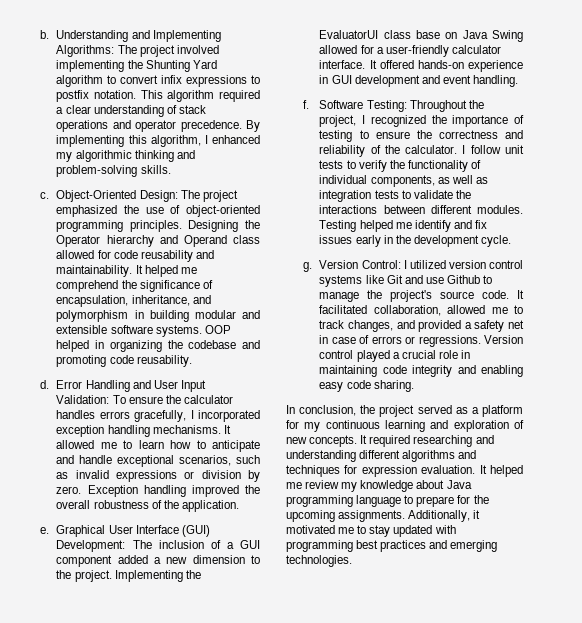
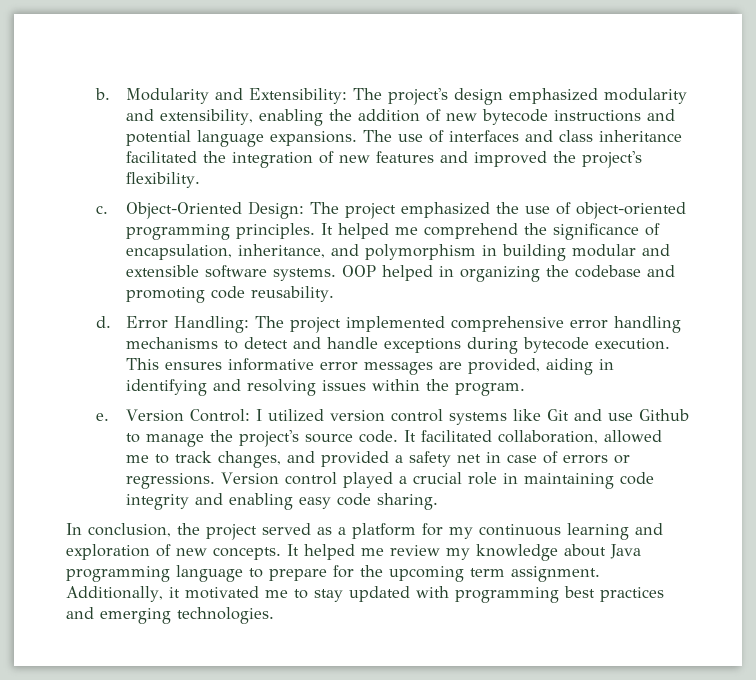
[56,30,221,42] [56,45,219,57] [56,60,217,72] [56,75,260,87] [56,90,260,102] [56,105,206,117] [56,120,260,132] [56,135,260,147] [56,150,195,162] [56,165,171,177] Understanding and Implementing Algorithms: The project involved implementing the Shunting Yard algorithm to convert infix expressions to postfix notation. This algorithm required a clear understanding of stack operations and operator precedence. By implementing this algorithm, I enhanced my algorithmic thinking and problem-solving skills. -> [125,88,687,105] [125,109,675,126] [125,130,682,147] [125,151,642,168] [125,172,200,188] Modularity and Extensibility: The project's design emphasized modularity and extensibility, enabling the addition of new bytecode instructions and potential language expansions. The use of interfaces and class inheritance facilitated the integration of new features and improved the project's flexibility.
[188,220,260,232] [56,235,260,247] [56,250,214,262] [56,265,133,277] Designing the Operator hierarchy and Operand class allowed for code reusability and maintainability. -> (315, 231) none
[85,380,206,392] [56,395,233,404] [56,410,260,422] [56,425,231,437] [56,440,260,452] [56,455,260,467] [56,470,260,482] [56,485,260,497] [56,500,239,512] [39,525,210,537] [56,540,260,552] [56,555,260,567] [56,570,201,582] [319,30,523,42] [319,45,501,57] [319,60,523,72] [319,75,518,87] [302,100,484,112] [319,115,524,127] [319,130,523,142] [319,145,524,157] [319,160,481,172] [319,175,488,187] [319,190,471,202] [319,205,523,214] [319,220,487,232] [319,235,511,247] [302,262,312,272] Handling and User Input Validation: To ensure the calculator handles errors gracefully, I incorporated exception handling mechanisms. It allowed me to learn how to anticipate and handle exceptional scenarios, such as invalid expressions or division by zero. Exception handling improved the overall robustness of the application. // e. Graphical User Interface (GUI) Development: The inclusion of a GUI component added a new dimension to the project. Implementing the EvaluatorUI class base on Java Swing allowed for a user-friendly calculator interface. It offered hands-on experience in GUI development and event handling. // f. Software Testing: Throughout the project, I recognized the importance of testing to ensure the correctness and reliability of the calculator. I follow unit tests to verify the functionality of individual components, as well as integration tests to validate the interactions between different modules. Testing helped me identify and fix issues early in the development cycle. // g. -> [173,316,681,333] [125,337,670,354] [125,358,614,375] [125,379,525,396] [95,413,109,421] Handling: The project implemented comprehensive error handling mechanisms to detect and handle exceptions during bytecode execution. This ensures informative error messages are provided, aiding in identifying and resolving issues within the program. // e.
[369,435,494,447] [286,450,477,462] [286,465,487,477] required researching and understanding different algorithms and techniques for expression evaluation. It -> (299, 550) none
[338,510,406,522] assignments. -> [470,566,600,582] term assignment.

